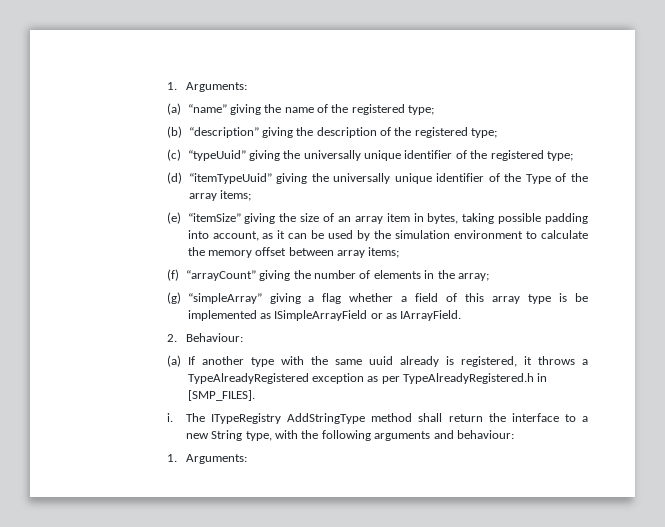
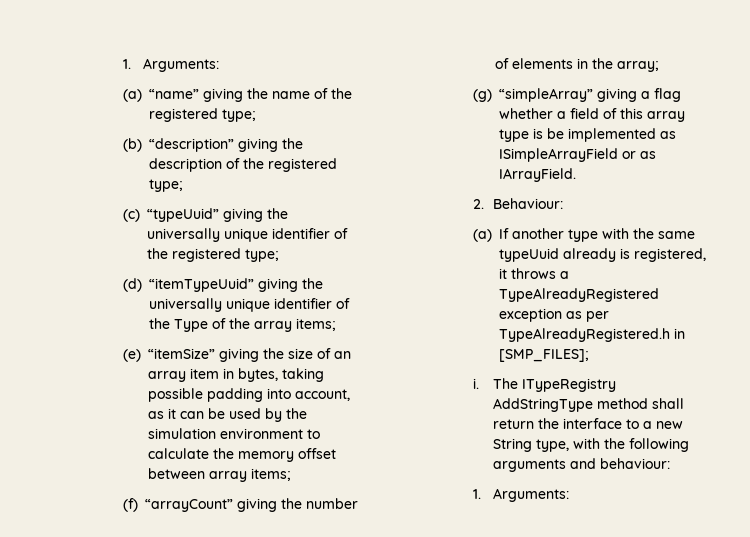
[368,356,393,365] uuid -> [499,248,560,262] typeUuid
[187,390,255,401] [SMP_FILES]. -> [499,349,590,362] [SMP_FILES];

